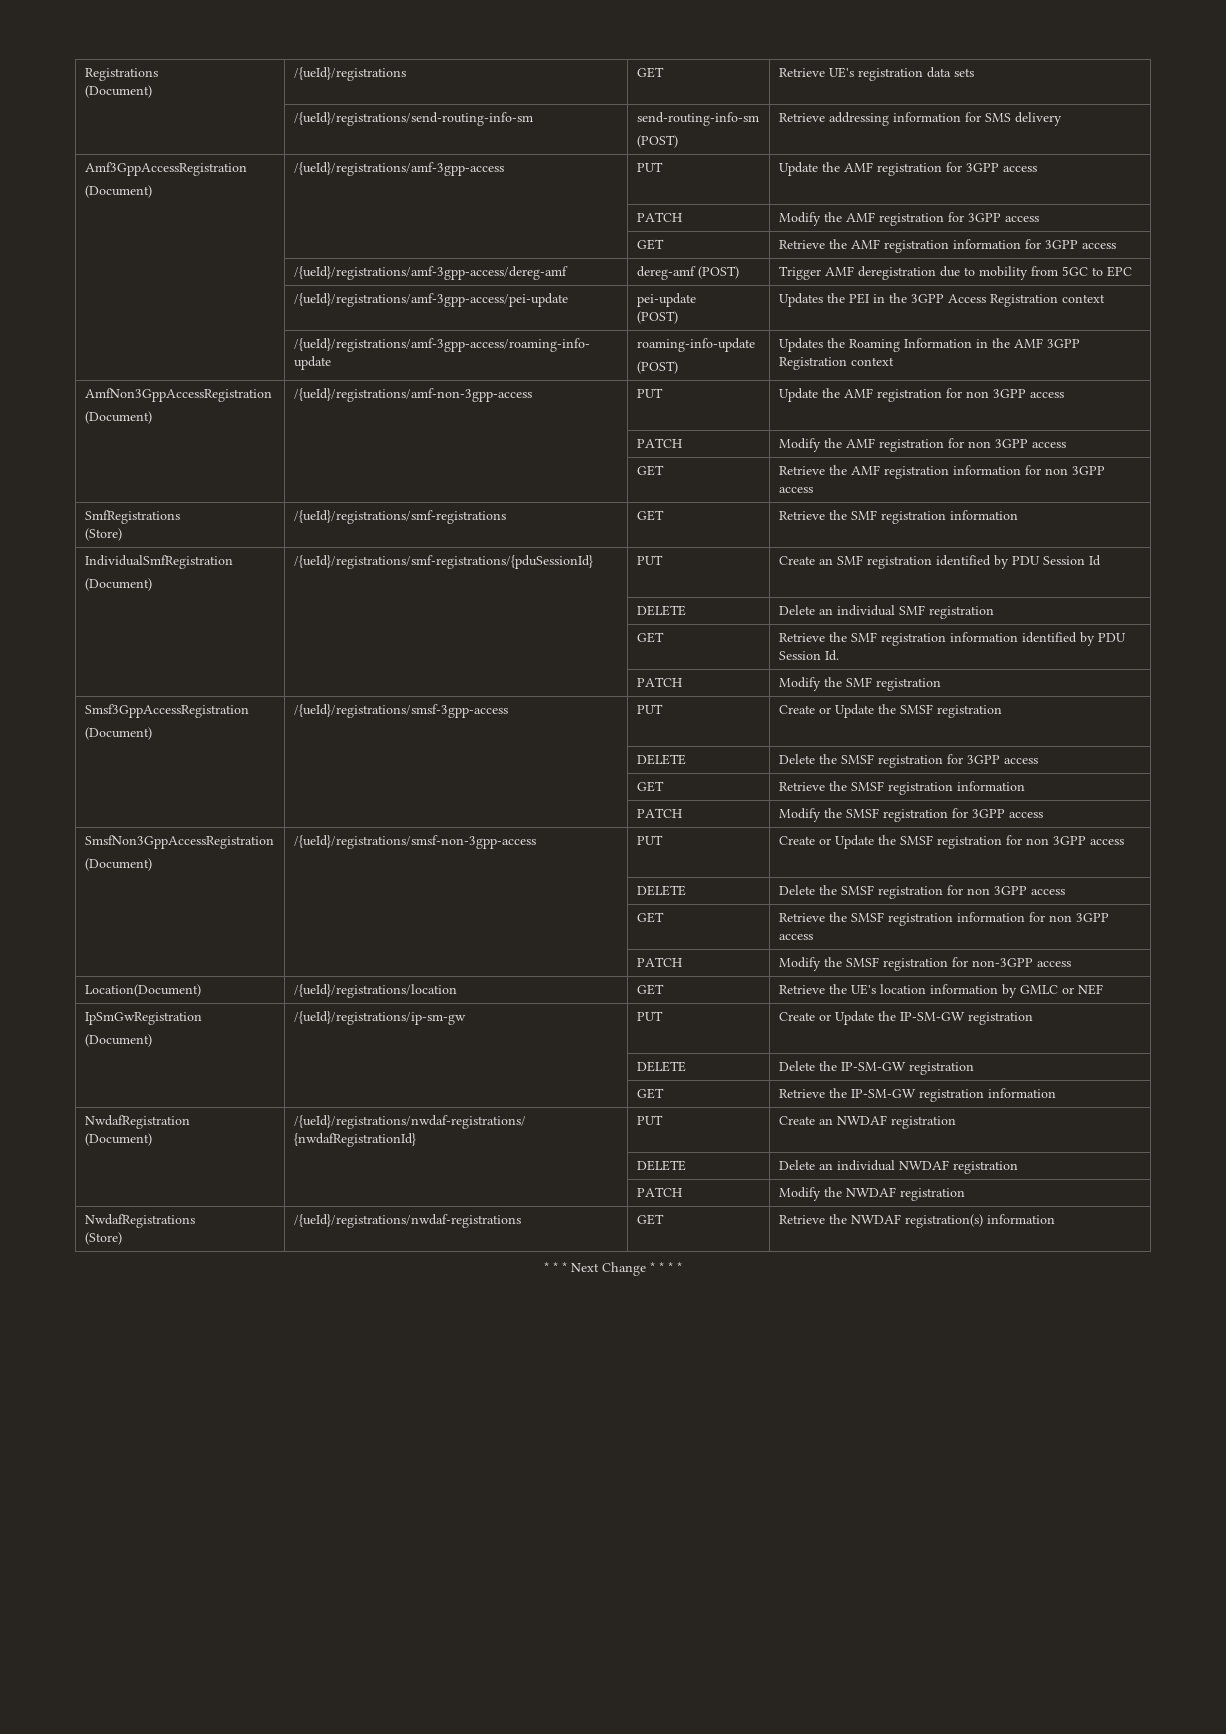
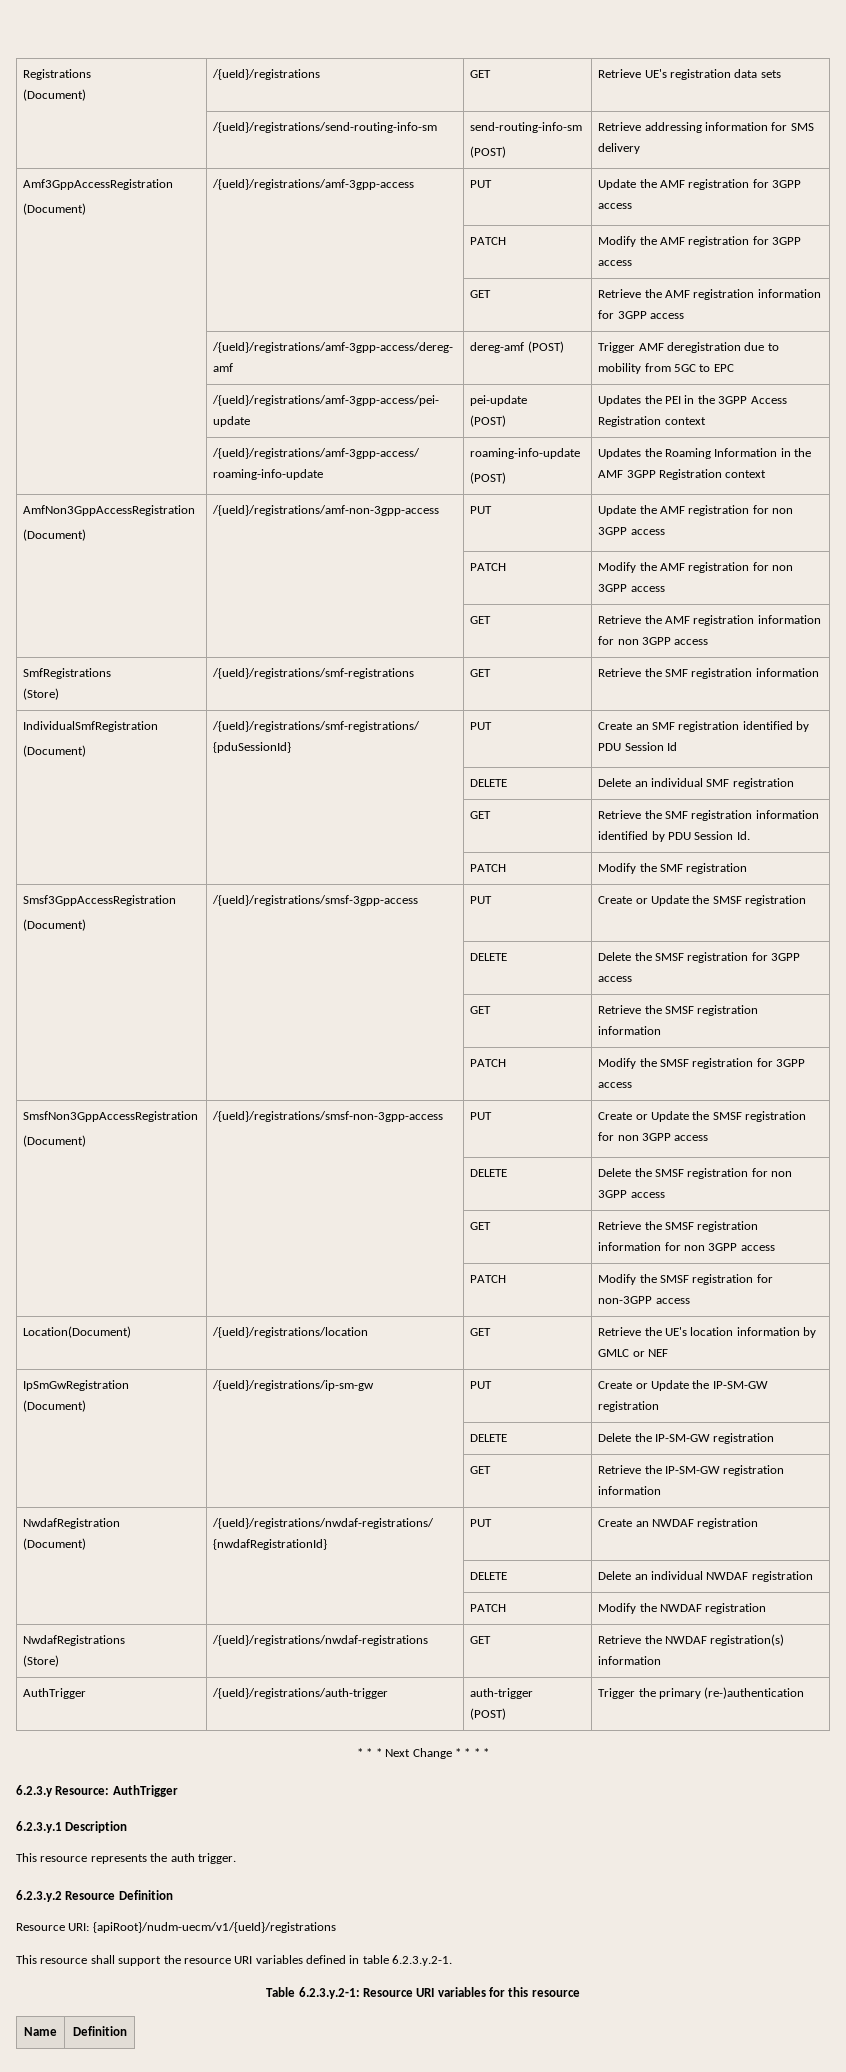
(1055, 1219) none -> [23,1688,87,1699] [212,1688,389,1699] [470,1688,534,1699] [470,1708,507,1720] [598,1687,805,1699] // AuthTrigger | /{ueId}/registrations/auth-trigger | auth-trigger // (POST) | Trigger the primary (re-)authentication
(682, 1267) none -> [16,1785,178,1797] [16,1821,128,1833] [16,1853,236,1864] [16,1890,173,1902] [16,1922,336,1933] [16,1955,453,1966] [266,1987,580,1999] [24,2027,57,2036] [72,2026,127,2036] // 6.2.3.y Resource: AuthTrigger // 6.2.3.y.1 Description // This resource represents the auth trigger. // 6.2.3.y.2 Resource Definition // Resource URI: {apiRoot}/nudm-uecm/v1/{ueId}/registrations // This resource shall support the resource URI variables defined in table 6.2.3.y.2-1. // Table 6.2.3.y.2-1: Resource URI variables for this resource // Name | Definition

